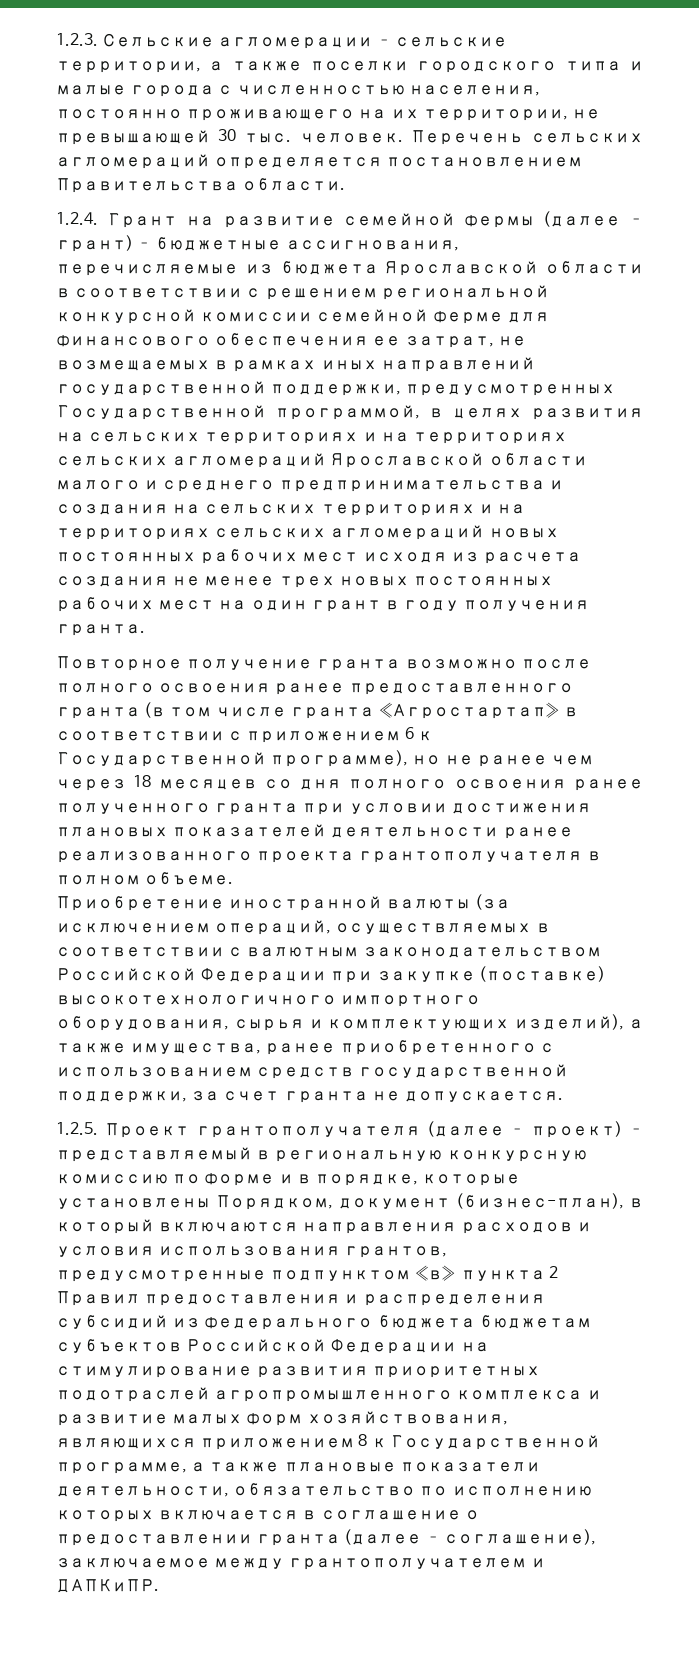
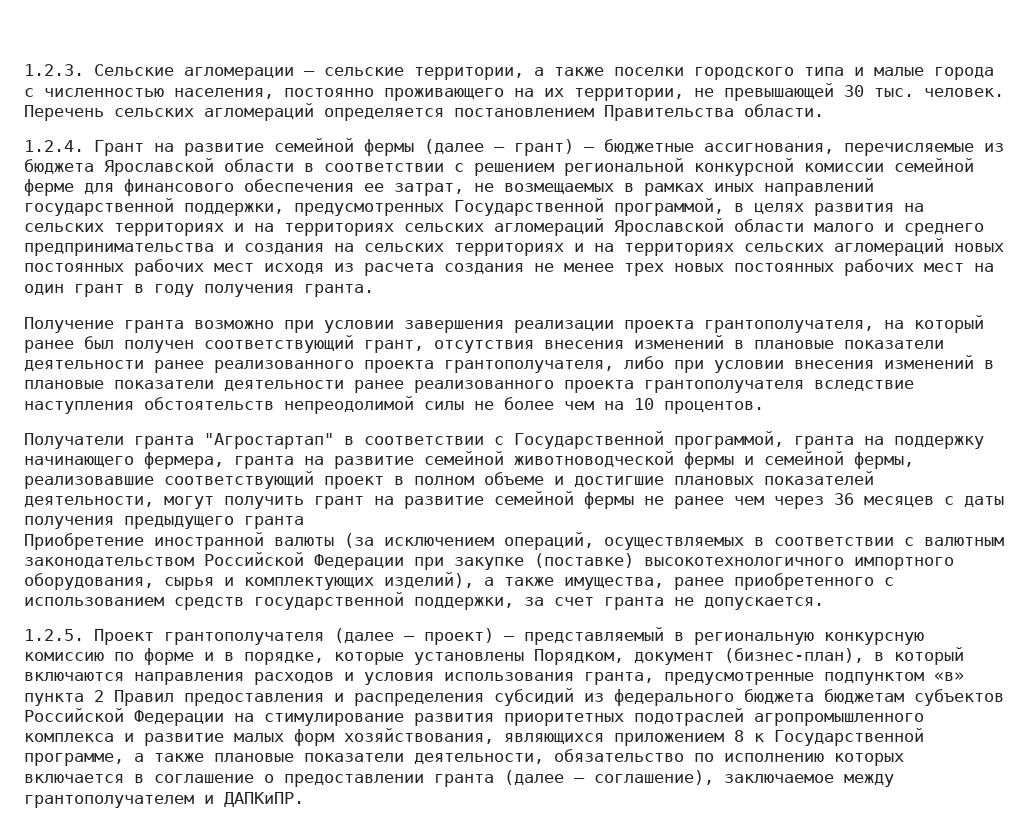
[56,656,591,671] [56,683,573,695] [56,702,579,719] [56,727,432,743] [56,750,593,767] [56,775,643,791] [56,803,591,815] [56,824,327,837] Повторное получение гранта возможно после полного освоения ранее предоставленного гранта (в том числе гранта «Агростартап» в соответствии с приложением 6 к Государственной программе), но не ранее чем через 18 месяцев со дня полного освоения ранее полученного гранта при условии достижения плановых показателей -> [24,315,984,333] [24,335,944,353] [24,355,994,373] [24,380,214,389] Получение гранта возможно при условии завершения реализации проекта грантополучателя, на который ранее был получен соответствующий грант, отсутствия внесения изменений в плановые показатели деятельности ранее реализованного проекта грантополучателя, либо при условии внесения изменений в плановые показатели
[586,851,601,861] [56,872,234,885] в полном объеме. -> [814,380,914,391] [24,396,764,414] [24,431,984,449] [24,451,914,469] [24,471,874,489] [24,491,1004,509] [24,516,304,529] вследствие наступления обстоятельств непреодолимой силы не более чем на 10 процентов. // Получатели гранта "Агростартап" в соответствии с Государственной программой, гранта на поддержку начинающего фермера, гранта на развитие семейной животноводческой фермы и семейной фермы, реализовавшие соответствующий проект в полном объеме и достигшие плановых показателей деятельности, могут получить грант на развитие семейной фермы не ранее чем через 36 месяцев с даты получения предыдущего гранта
[344,1246,448,1258] грантов, -> [584,672,654,685] гранта,

